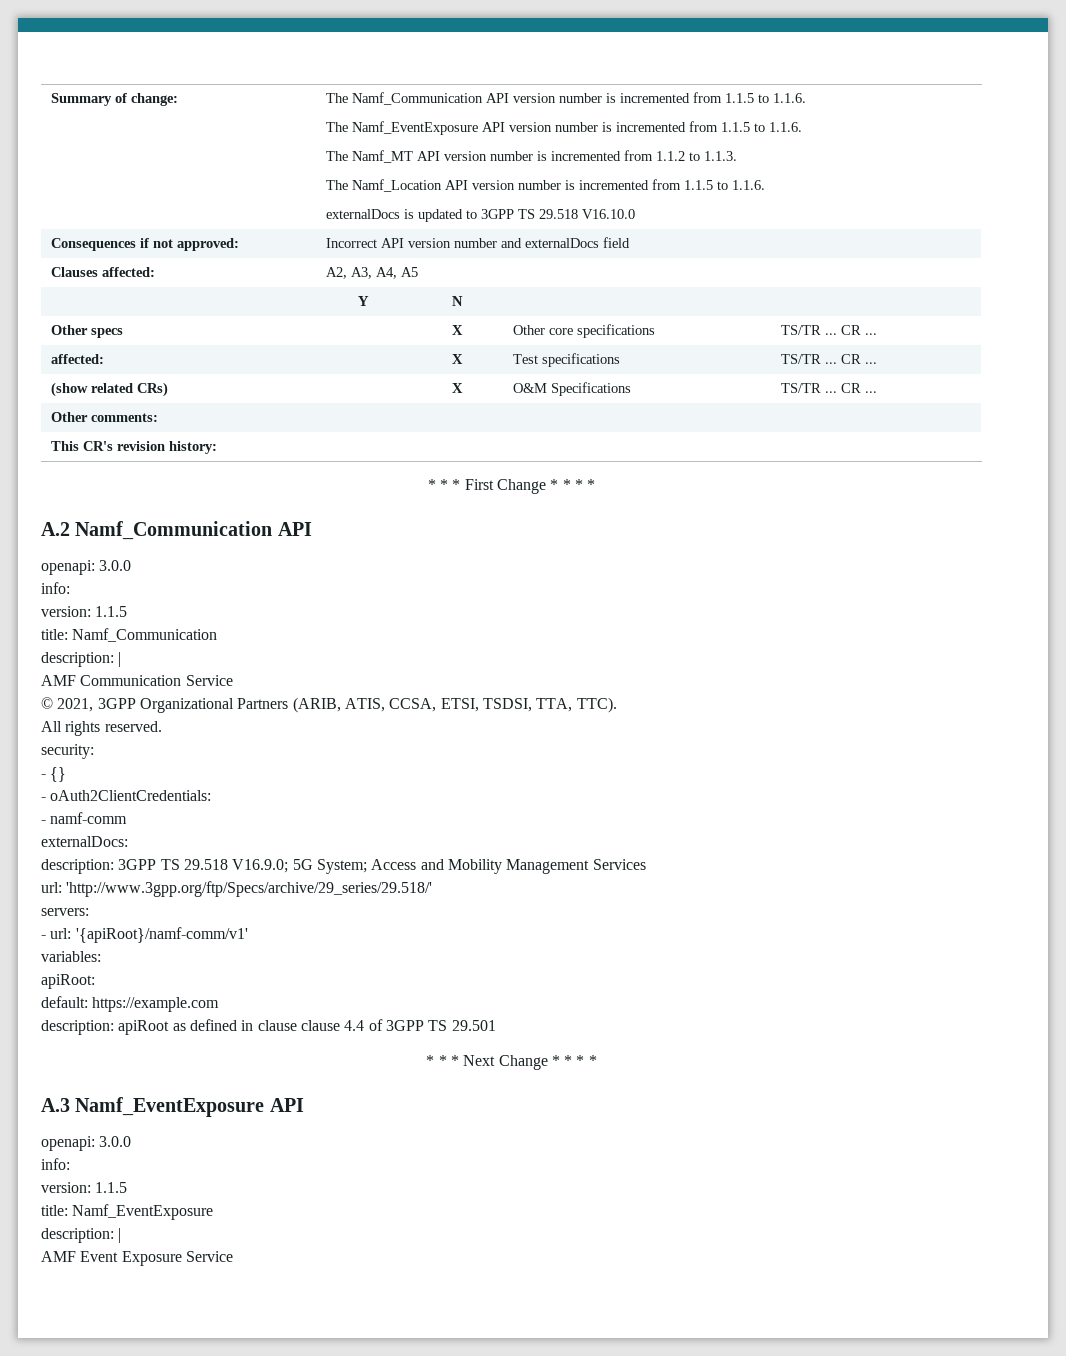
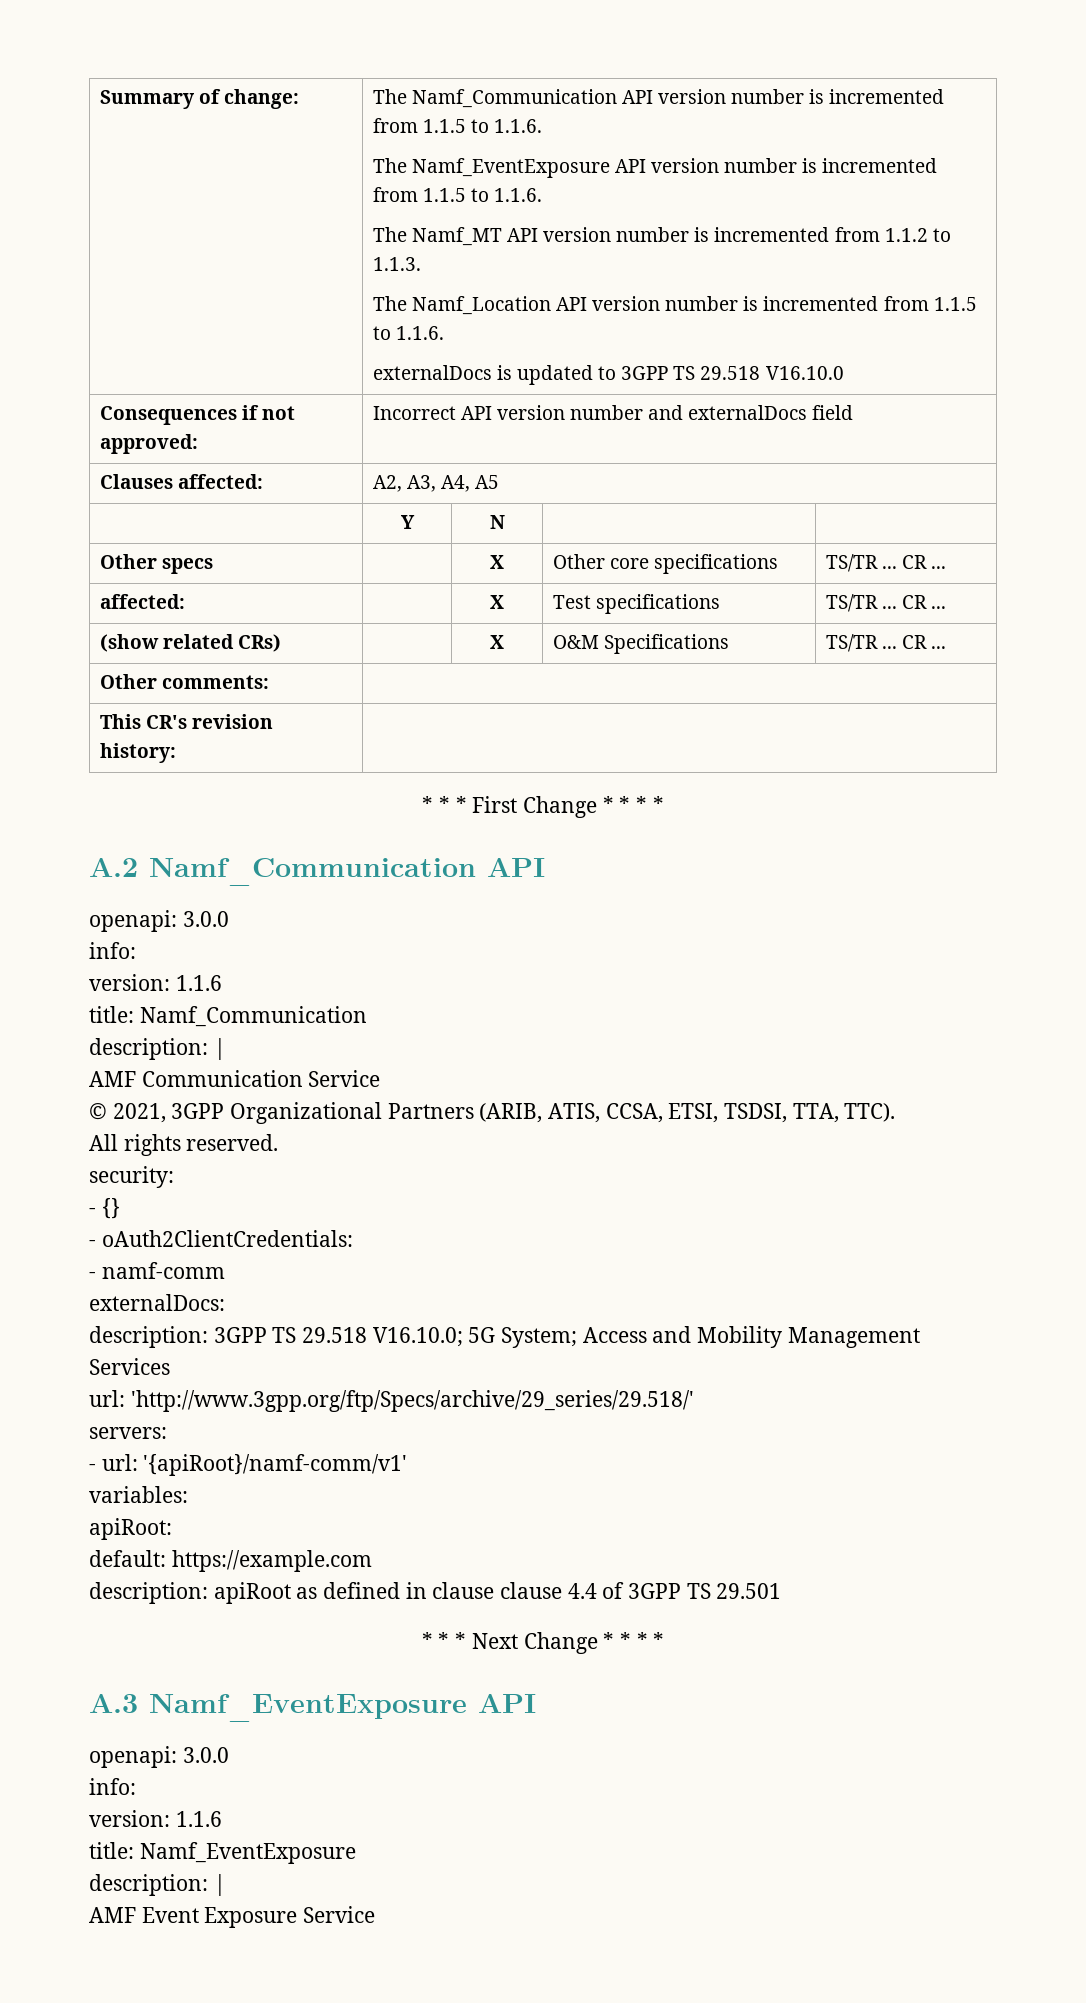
[95,606,128,617] 1.1.5 -> [175,975,222,991] 1.1.6
[232,859,289,873] V16.9.0; -> [372,1327,463,1347] V16.10.0;
[95,1182,128,1193] 1.1.5 -> [175,1811,222,1827] 1.1.6

